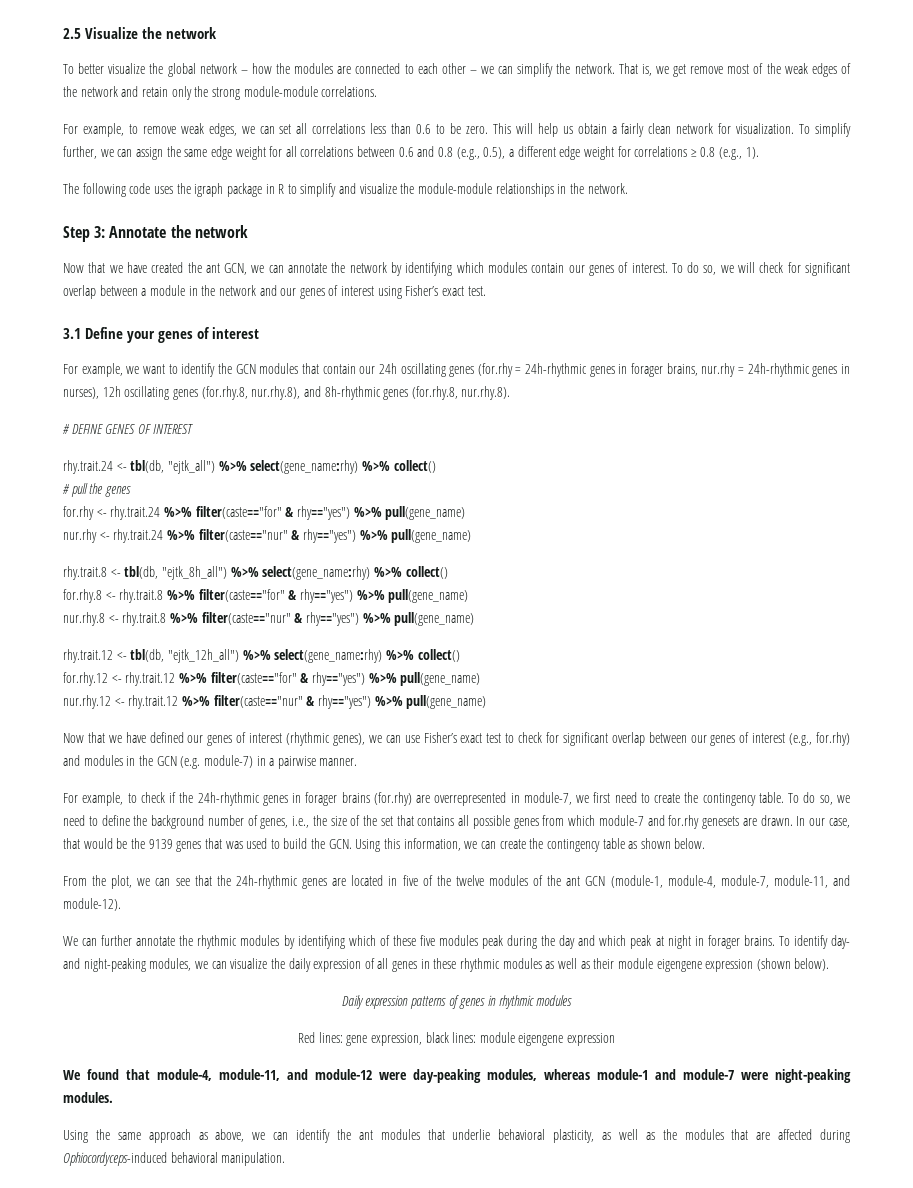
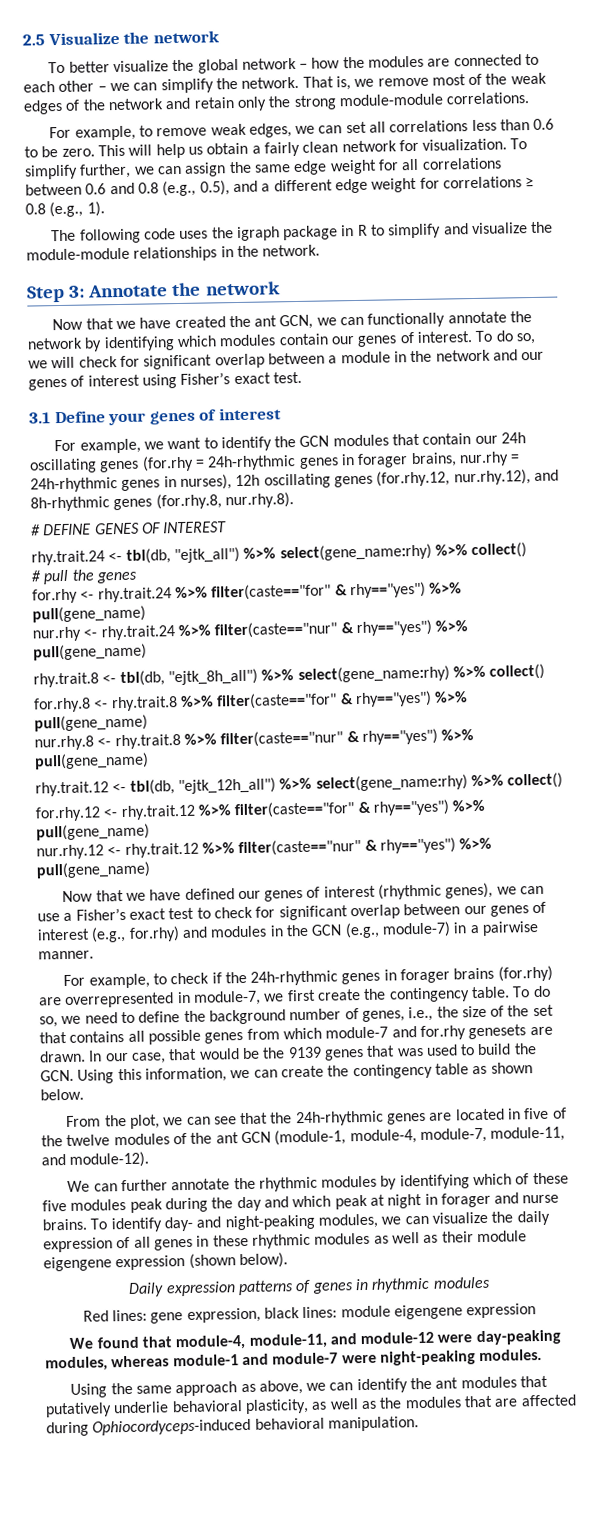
[673,64,687,77] get -> (375, 82) none
(506, 153) none -> [232,180,258,193] and
(284, 269) none -> [367,312,446,328] functionally
[201,386,301,400] (for.rhy.8, nur.rhy.8), -> [376,469,531,487] (for.rhy.12, nur.rhy.12),
(420, 739) none -> [63,912,73,922] a
[180,756,201,769] (e.g. -> [344,922,380,939] (e.g.,
[614,792,650,803] need to -> (316, 995) none
(740, 942) none -> [494,1192,560,1204] and nurse
(445, 1134) none -> [45,1402,112,1418] putatively

